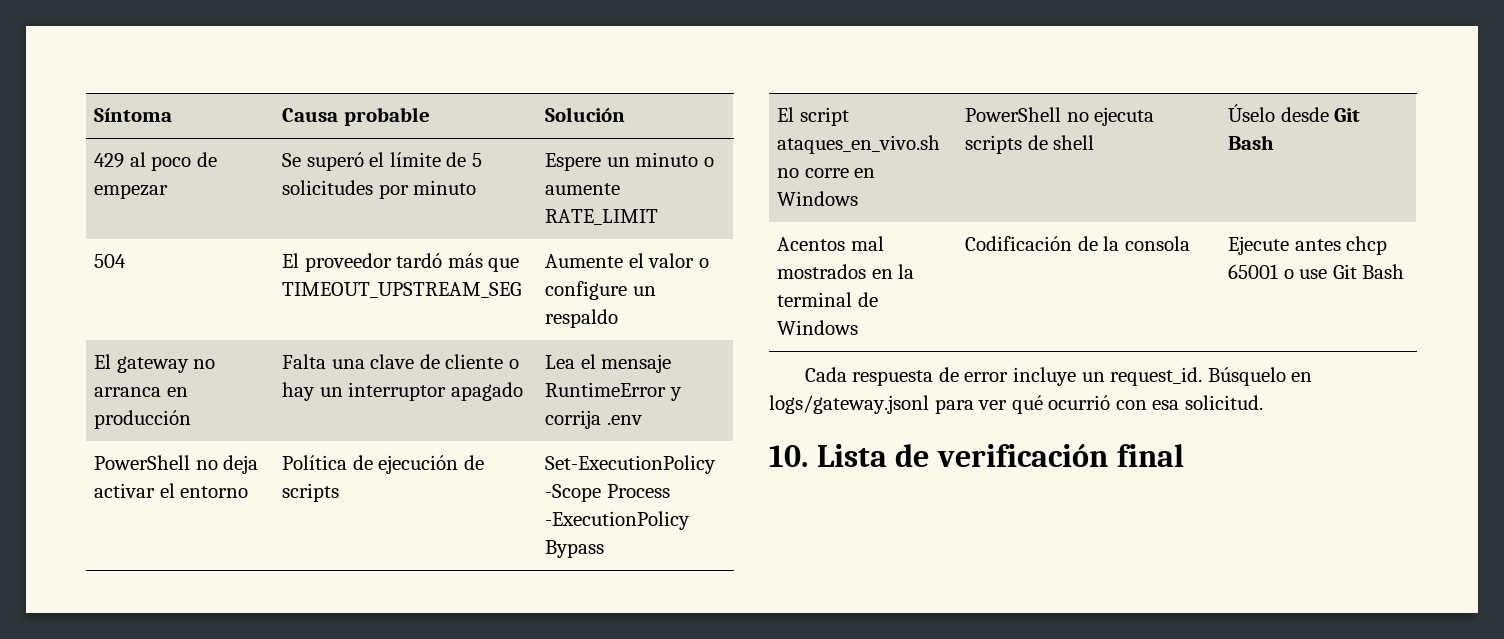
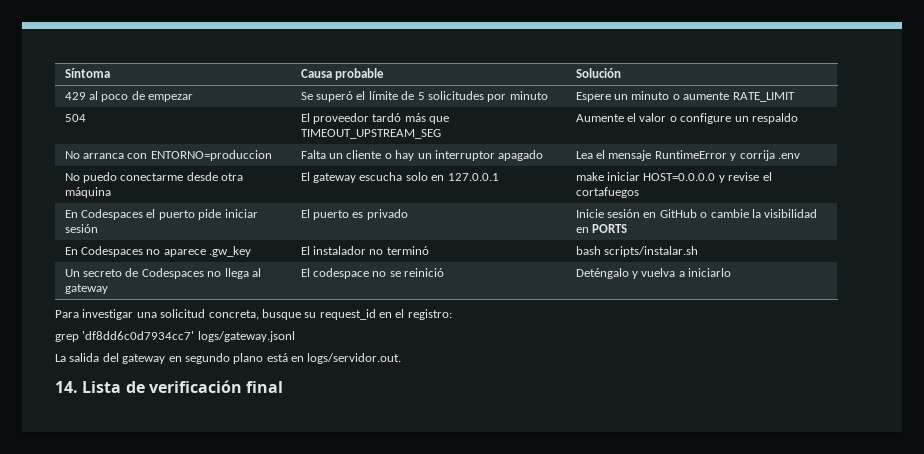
[94,354,216,373] [94,387,188,397] [94,410,192,429] [282,354,440,369] El gateway no arranca en producción | Falta una clave de -> [64,150,272,161] [300,150,344,159] No arranca con ENTORNO=produccion | Falta un
[94,455,259,474] [94,483,249,498] [282,455,484,474] [282,483,340,502] [545,455,717,474] [545,484,670,502] [545,511,691,530] [545,540,605,558] [777,107,849,126] [777,135,941,154] [777,168,876,178] [777,191,859,206] [965,107,1155,126] [965,135,1095,154] [1228,104,1361,122] [1228,135,1275,150] [777,236,884,251] [777,264,915,279] [777,292,878,307] [777,320,859,335] [965,236,1190,251] [1228,236,1388,255] [1228,264,1405,279] [804,367,1313,386] [769,395,1263,414] [769,445,808,467] PowerShell no deja activar el entorno | Política de ejecución de scripts | Set-ExecutionPolicy -Scope Process -ExecutionPolicy Bypass // El script ataques_en_vivo.sh no corre en Windows | PowerShell no ejecuta scripts de shell | Úselo desde Git Bash // Acentos mal mostrados en la terminal de Windows | Codificación de la consola | Ejecute antes chcp 65001 o use Git Bash // Cada respuesta de error incluye un request_id. Búsquelo en logs/gateway.jsonl para ver qué ocurrió con esa solicitud. // 10. -> [64,172,244,183] [64,187,111,198] [300,172,499,183] [575,172,772,183] [575,187,639,198] [64,209,258,220] [64,224,98,233] [300,209,408,220] [575,209,818,218] [575,224,628,233] [64,246,252,257] [300,246,429,255] [575,246,699,257] [64,268,261,279] [64,284,108,294] [300,268,445,279] [575,268,732,279] [55,309,452,320] [55,331,295,342] [55,353,402,364] [55,381,78,393] No puedo conectarme desde otra máquina | El gateway escucha solo en 127.0.0.1 | make iniciar HOST=0.0.0.0 y revise el cortafuegos // En Codespaces el puerto pide iniciar sesión | El puerto es privado | Inicie sesión en GitHub o cambie la visibilidad en PORTS // En Codespaces no aparece .gw_key | El instalador no terminó | bash scripts/instalar.sh // Un secreto de Codespaces no llega al gateway | El codespace no se reinició | Deténgalo y vuelva a iniciarlo // Para investigar una solicitud concreta, busque su request_id en el registro: // grep 'df8dd6c0d7934cc7' logs/gateway.jsonl // La salida del gateway en segundo plano está en logs/servidor.out. // 14.

